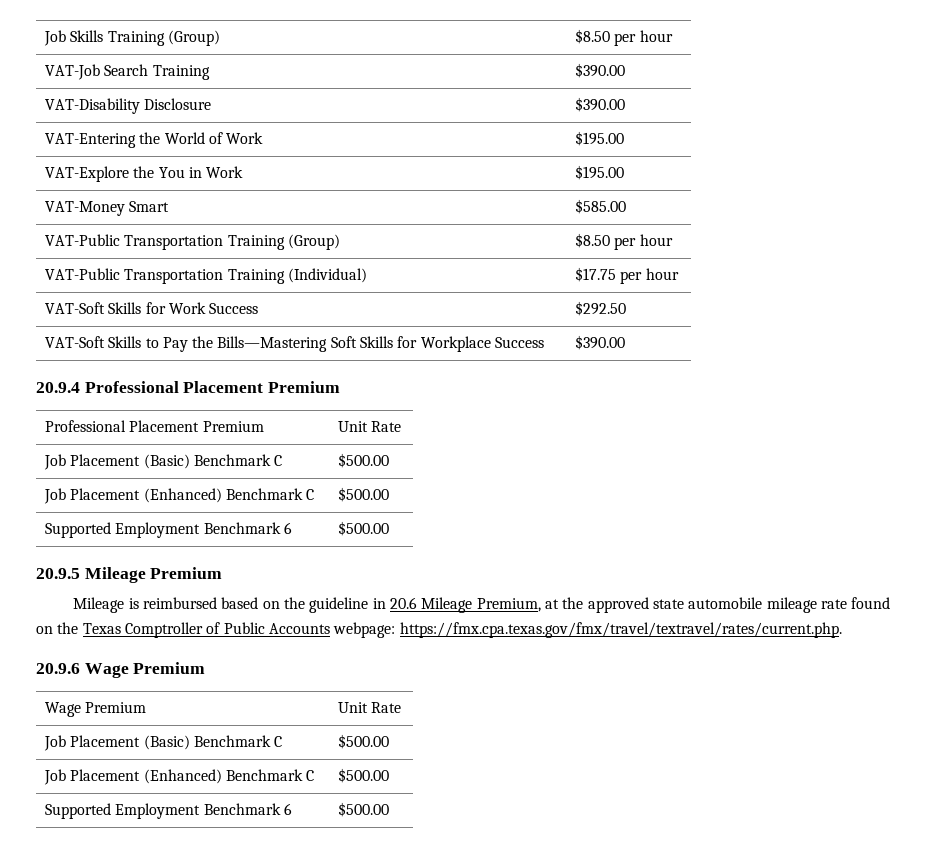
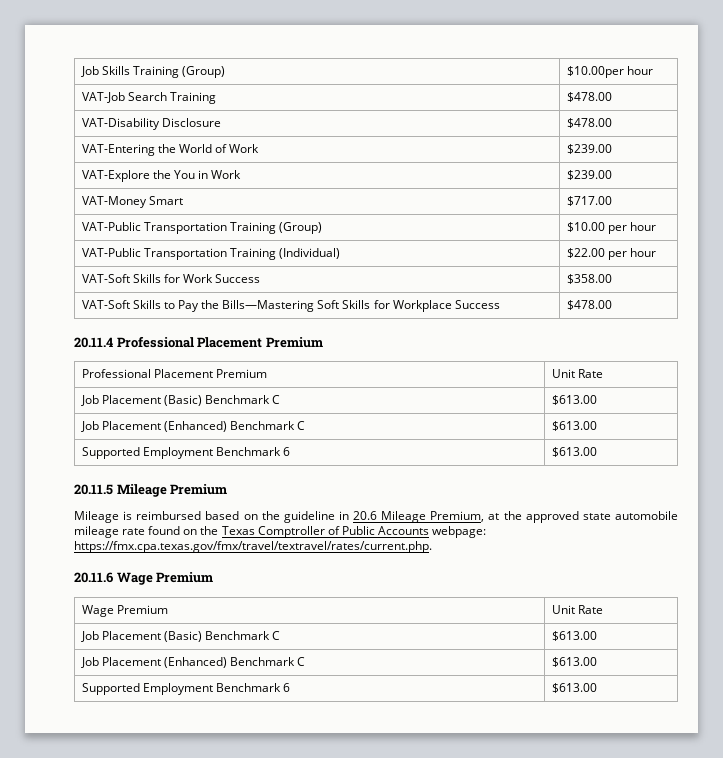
[574,29,637,46] $8.50 per -> [566,66,624,78] $10.00per
[574,63,625,78] $390.00 -> [566,92,612,102] $478.00
[574,97,625,112] $390.00 -> [566,118,612,128] $478.00
[574,131,624,146] $195.00 -> [566,144,612,154] $239.00
[574,165,624,180] $195.00 -> [566,170,612,180] $239.00
[574,199,626,214] $585.00 -> [566,196,612,206] $717.00
[574,233,610,248] $8.50 -> [566,222,605,232] $10.00
[574,267,616,282] $17.75 -> [566,248,605,258] $22.00
[574,301,626,316] $292.50 -> [566,274,612,284] $358.00
[574,335,625,350] [36,382,80,393] $390.00 // 20.9.4 -> [566,300,612,310] [74,337,113,348] $478.00 // 20.11.4
[337,453,389,468] [43,488,315,504] [337,487,389,502] [44,522,292,538] [337,521,389,536] [36,568,80,579] $500.00 // Job Placement (Enhanced) Benchmark C | $500.00 // Supported Employment Benchmark 6 | $500.00 // 20.9.5 -> [551,395,597,405] [80,421,306,432] [551,421,597,431] [81,447,291,459] [551,447,597,457] [74,484,113,495] $613.00 // Job Placement (Enhanced) Benchmark C | $613.00 // Supported Employment Benchmark 6 | $613.00 // 20.11.5
[36,663,80,674] 20.9.6 -> [74,572,113,583] 20.11.6
[337,734,389,749] [43,769,315,785] [337,768,389,783] [44,803,292,819] [337,802,389,817] $500.00 // Job Placement (Enhanced) Benchmark C | $500.00 // Supported Employment Benchmark 6 | $500.00 -> [551,631,597,641] [80,657,306,668] [551,657,597,667] [81,683,291,695] [551,683,597,693] $613.00 // Job Placement (Enhanced) Benchmark C | $613.00 // Supported Employment Benchmark 6 | $613.00

